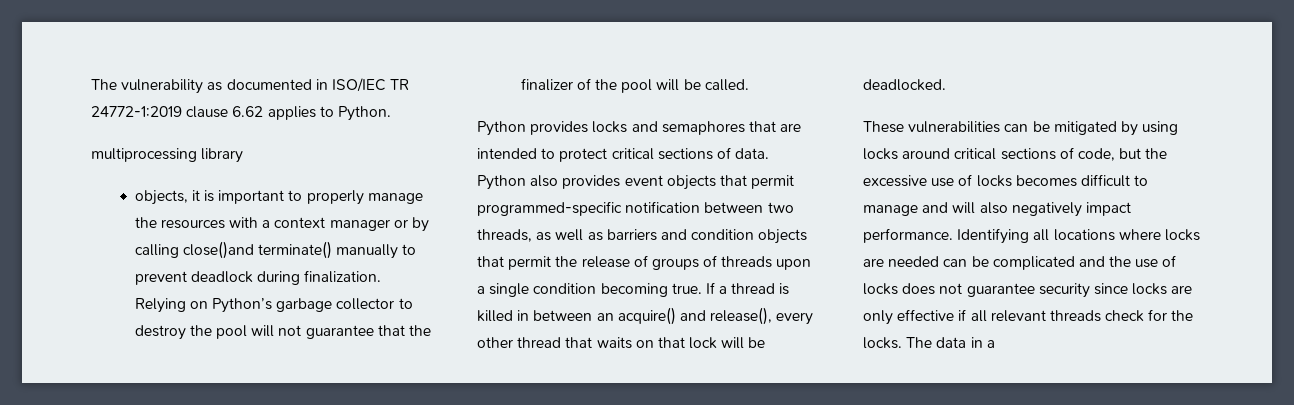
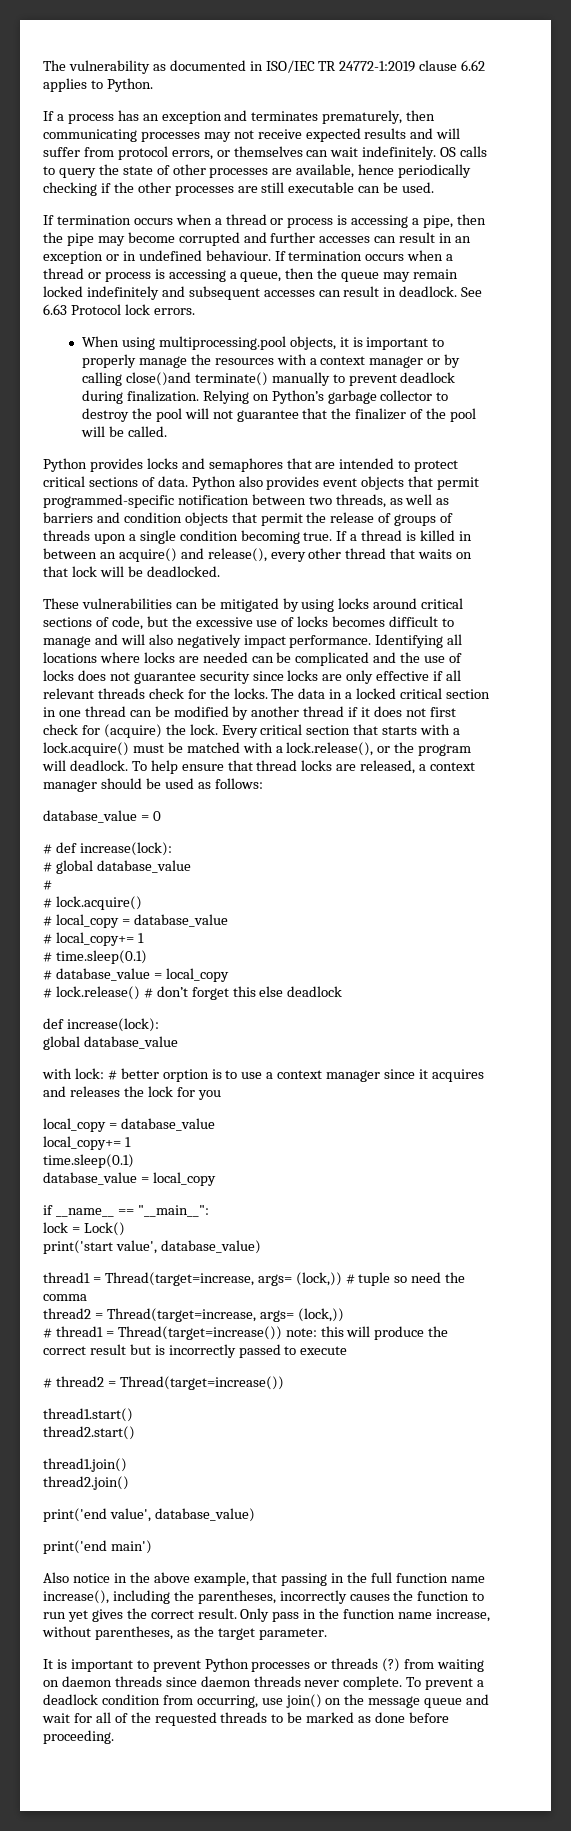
[91,148,244,163] multiprocessing library // -> [43,110,436,124] [43,128,461,142] [43,146,488,160] [43,164,472,178] [43,182,435,196] [43,214,486,228] [43,232,472,246] [43,250,454,264] [43,268,459,282] [43,286,483,300] [43,304,195,315] [81,336,286,350] If a process has an exception and terminates prematurely, then communicating processes may not receive expected results and will suffer from protocol errors, or themselves can wait indefinitely. OS calls to query the state of other processes are available, hence periodically checking if the other processes are still executable can be used. // If termination occurs when a thread or process is accessing a pipe, then the pipe may become corrupted and further accesses can result in an exception or in undefined behaviour. If termination occurs when a thread or process is accessing a queue, then the queue may remain locked indefinitely and subsequent accesses can result in deadlock. See 6.63 Protocol lock errors. // When using multiprocessing.pool
(995, 344) none -> [356,688,490,699] [43,706,456,720] [43,724,461,738] [43,742,472,756] [42,760,476,774] [43,778,263,792] [43,810,161,823] [43,842,172,856] [43,860,191,874] [43,880,52,890] [43,896,142,910] [43,914,228,928] [43,932,144,946] [43,950,147,964] [43,968,229,982] [43,986,343,1000] [43,1018,159,1032] [43,1036,178,1050] [42,1068,484,1082] [43,1086,221,1100] [43,1118,215,1132] [43,1136,131,1150] [43,1154,134,1168] [43,1172,216,1186] [43,1205,209,1217] [43,1222,125,1236] [43,1240,261,1254] [43,1272,466,1286] [43,1294,87,1301] [43,1308,344,1322] [43,1326,449,1340] [43,1344,348,1358] [43,1376,284,1390] [43,1408,133,1422] [43,1426,135,1440] [43,1458,127,1472] [43,1476,129,1490] [43,1508,255,1522] [43,1540,152,1554] [43,1572,485,1586] [43,1590,485,1604] [43,1608,490,1622] [42,1626,327,1640] [43,1658,485,1672] [43,1676,485,1690] [43,1694,490,1708] [42,1712,449,1726] [43,1730,114,1744] locked critical section in one thread can be modified by another thread if it does not first check for (acquire) the lock. Every critical section that starts with a lock.acquire() must be matched with a lock.release(), or the program will deadlock. To help ensure that thread locks are released, a context manager should be used as follows: // database_value = 0 // # def increase(lock): // # global database_value // # // # lock.acquire() // # local_copy = database_value // # local_copy+= 1 // # time.sleep(0.1) // # database_value = local_copy // # lock.release() # don’t forget this else deadlock // def increase(lock): // global database_value // with lock: # better orption is to use a context manager since it acquires and releases the lock for you // local_copy = database_value // local_copy+= 1 // time.sleep(0.1) // database_value = local_copy // if __name__ == "__main__": // lock = Lock() // print('start value', database_value) // thread1 = Thread(target=increase, args= (lock,)) # tuple so need the comma // thread2 = Thread(target=increase, args= (lock,)) // # thread1 = Thread(target=increase()) note: this will produce the correct result but is incorrectly passed to execute // # thread2 = Thread(target=increase()) // thread1.start() // thread2.start() // thread1.join() // thread2.join() // print('end value', database_value) // print('end main') // Also notice in the above example, that passing in the full function name increase(), including the parentheses, incorrectly causes the function to run yet gives the correct result. Only pass in the function name increase, without parentheses, as the target parameter. // It is important to prevent Python processes or threads (?) from waiting on daemon threads since daemon threads never complete. To prevent a deadlock condition from occurring, use join() on the message queue and wait for all of the requested threads to be marked as done before proceeding.

